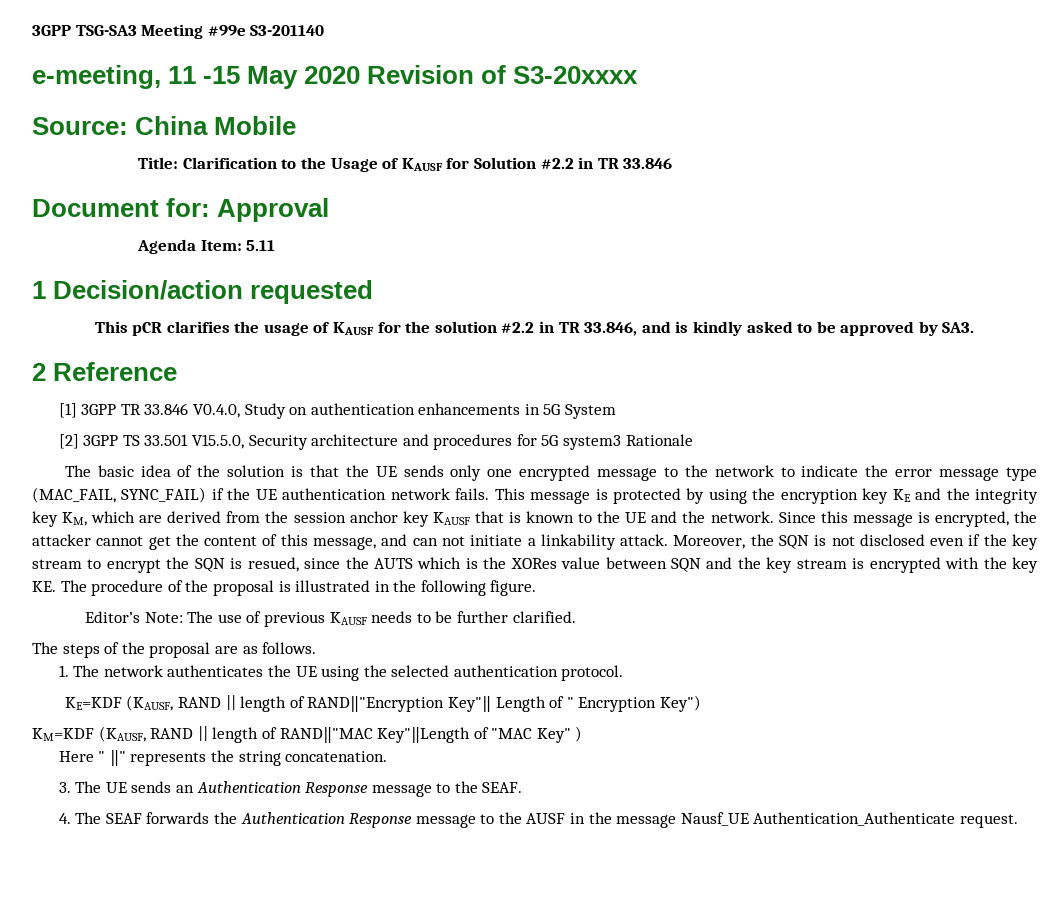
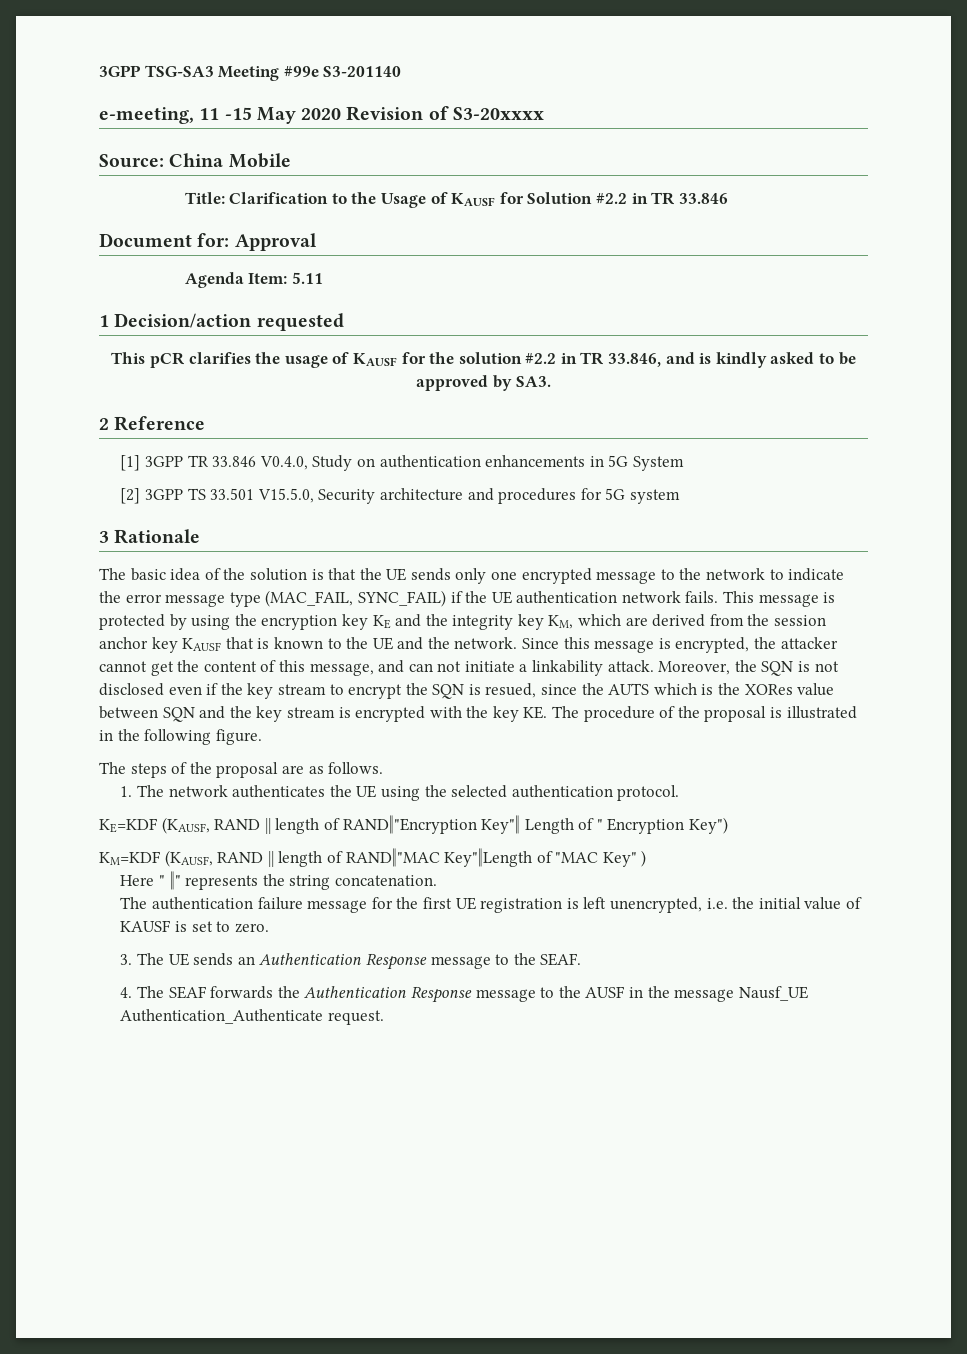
[563,435,622,450] system3 -> [629,489,680,504] [99,531,109,543] system // 3
[85,611,576,627] // Editor’s Note: The use of previous KAUSF needs to be further clarified. -> (262, 737) none
(388, 756) none -> [120,897,862,913] [120,920,269,933] // The authentication failure message for the first UE registration is left unencrypted, i.e. the initial value of KAUSF is set to zero.

